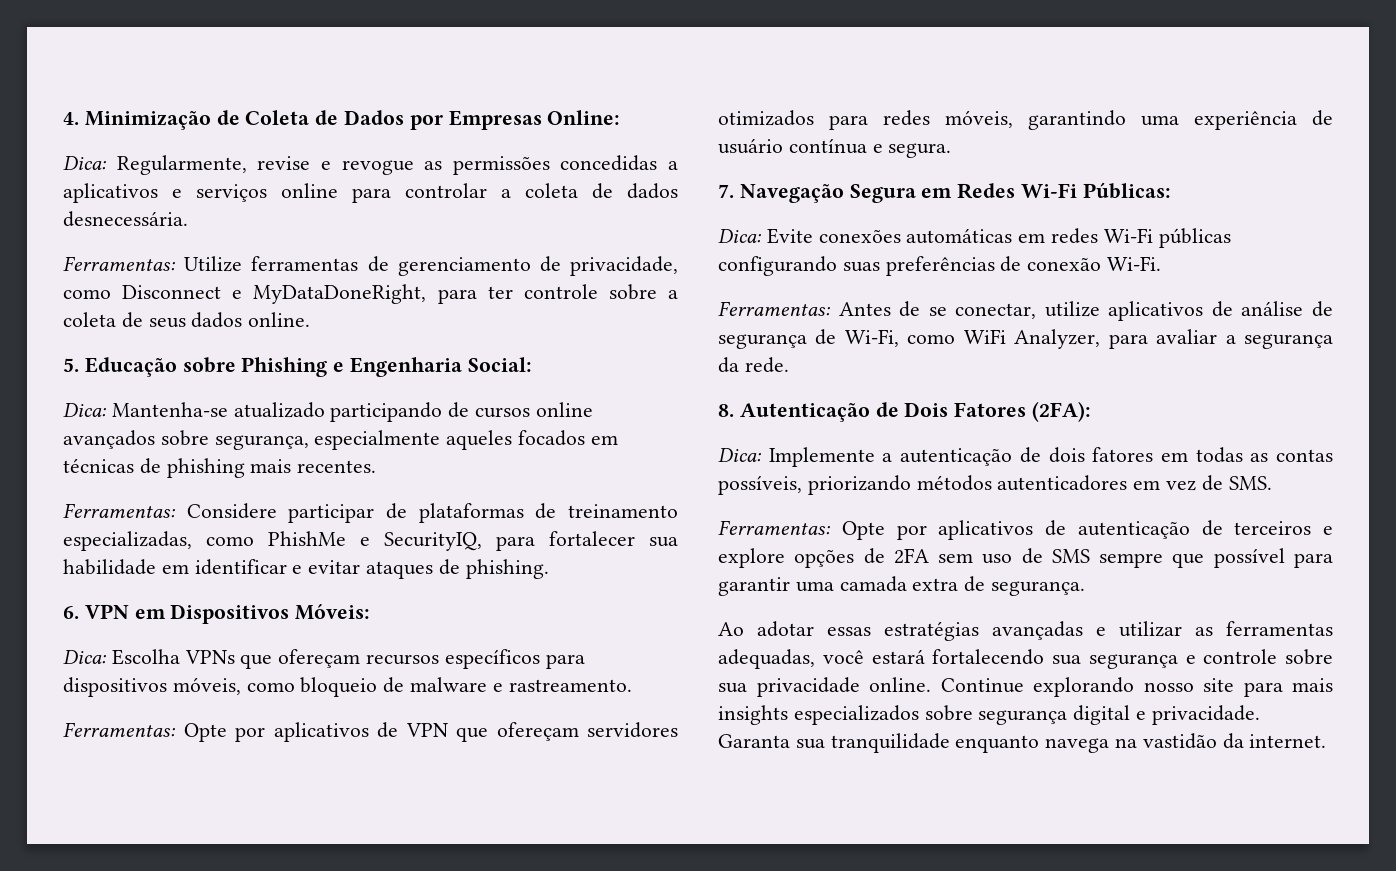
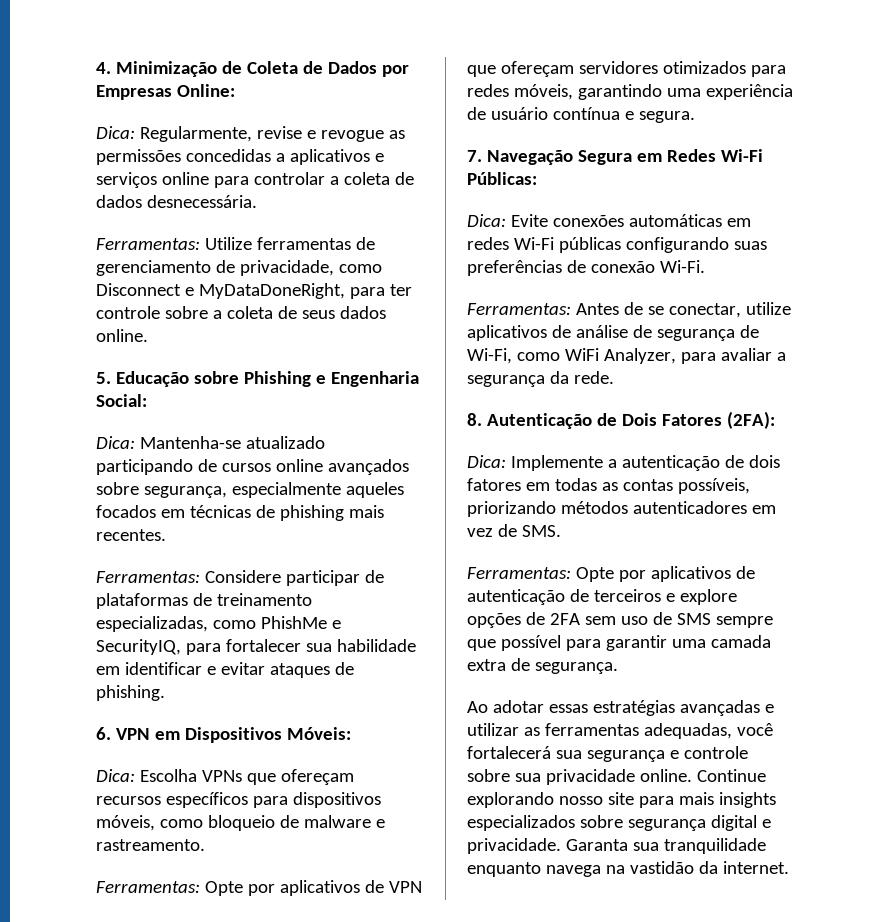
[871,649,1045,665] estará fortalecendo -> [467,746,551,759] fortalecerá

